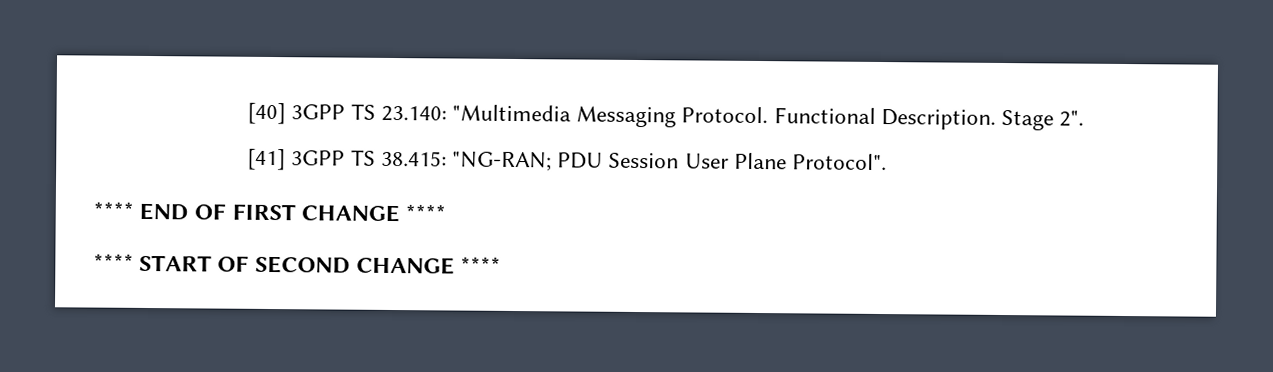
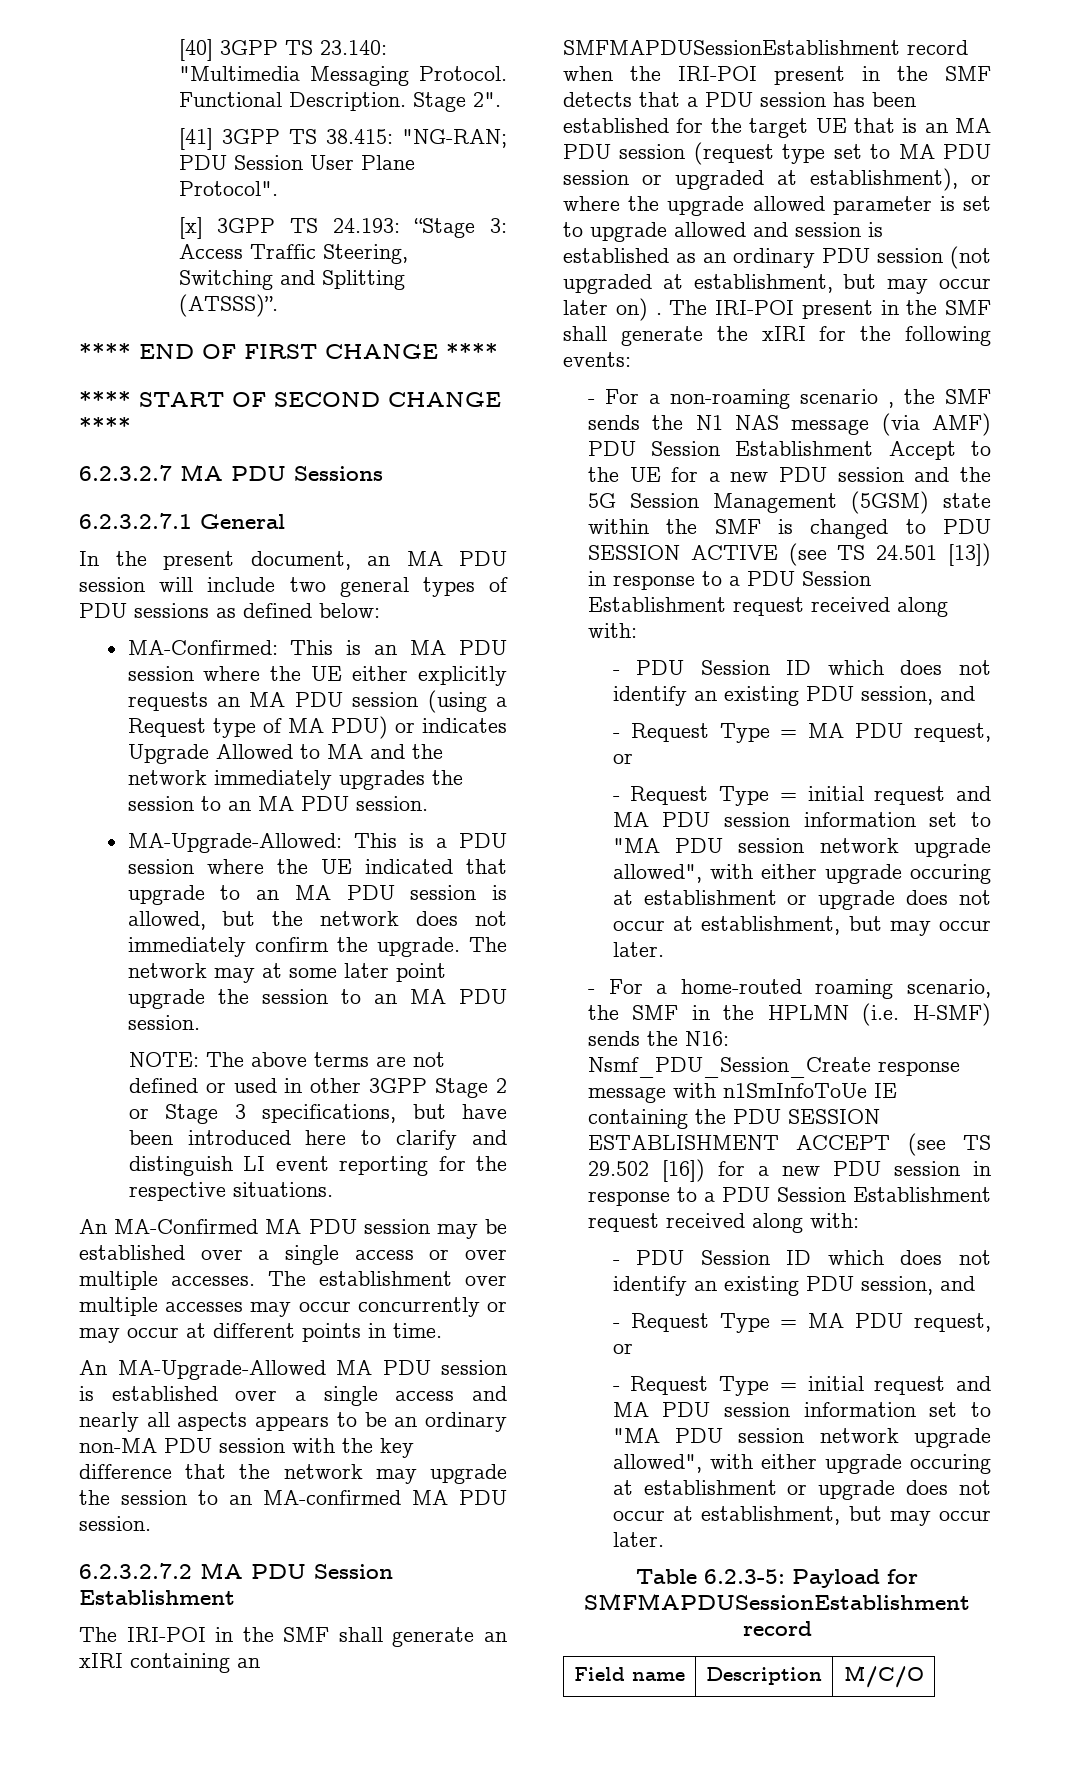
(888, 162) none -> [178,217,507,239] [178,244,408,264] [178,270,405,290] [178,294,278,317] // [x] 3GPP TS 24.193: “Stage 3: Access Traffic Steering, Switching and Splitting (ATSSS)”.
(502, 265) none -> [79,464,383,481] [79,513,285,529] [79,551,507,570] [79,577,509,597] [79,603,380,618] [127,640,508,655] [127,666,507,686] [127,690,507,713] [127,716,507,739] [127,744,443,764] [127,770,463,790] [127,796,428,811] [127,833,508,853] [127,859,508,874] [127,885,507,905] [127,911,507,930] [127,937,507,957] [127,963,446,983] [127,989,508,1009] [127,1015,200,1030] [128,1052,445,1067] [128,1078,508,1098] [128,1104,508,1124] [128,1130,507,1150] [128,1156,508,1176] [128,1182,333,1201] [79,1219,508,1239] [79,1245,508,1265] [79,1271,507,1290] [79,1297,507,1317] [79,1323,442,1343] [79,1360,507,1380] [79,1386,507,1406] [79,1412,507,1432] [79,1438,414,1458] [79,1464,507,1484] [79,1490,507,1505] [79,1516,151,1531] [79,1562,393,1579] [79,1590,235,1605] [79,1627,507,1647] [79,1653,260,1673] [563,40,968,55] [563,66,991,85] [563,92,916,107] [563,118,991,138] [563,142,991,165] [563,168,991,191] [563,196,991,216] [563,222,883,242] [563,246,991,269] [563,274,991,294] [563,298,991,321] [563,326,991,346] [563,352,631,367] [587,389,991,409] [587,413,991,436] [587,441,991,460] [587,467,991,482] [587,491,991,514] [587,519,991,539] [587,543,991,566] [587,571,871,590] [587,597,948,617] [587,623,637,638] [612,660,991,675] [612,686,975,706] [612,723,991,743] [612,753,633,764] [612,786,991,806] [612,812,991,827] [612,838,991,858] [612,864,991,884] [612,890,991,910] [612,916,991,936] [612,942,664,957] [587,979,991,999] [587,1003,991,1026] [587,1031,729,1046] [587,1057,960,1078] [587,1083,897,1103] [587,1109,880,1129] [587,1133,991,1156] [587,1159,991,1182] [587,1187,991,1206] [587,1213,859,1233] [612,1250,991,1265] [612,1276,975,1296] [612,1313,991,1333] [612,1343,633,1354] [612,1376,991,1396] [612,1402,991,1417] [612,1428,991,1448] [612,1454,991,1474] [612,1480,991,1500] [612,1506,991,1526] [612,1532,664,1547] [636,1569,918,1588] [584,1593,970,1610] [742,1621,812,1636] [574,1667,685,1681] [706,1667,822,1685] [843,1665,924,1688] // 6.2.3.2.7 MA PDU Sessions // 6.2.3.2.7.1 General // In the present document, an MA PDU session will include two general types of PDU sessions as defined below: // MA-Confirmed: This is an MA PDU session where the UE either explicitly requests an MA PDU session (using a Request type of MA PDU) or indicates Upgrade Allowed to MA and the network immediately upgrades the session to an MA PDU session. // MA-Upgrade-Allowed: This is a PDU session where the UE indicated that upgrade to an MA PDU session is allowed, but the network does not immediately confirm the upgrade. The network may at some later point upgrade the session to an MA PDU session. // NOTE: The above terms are not defined or used in other 3GPP Stage 2 or Stage 3 specifications, but have been introduced here to clarify and distinguish LI event reporting for the respective situations. // An MA-Confirmed MA PDU session may be established over a single access or over multiple accesses. The establishment over multiple accesses may occur concurrently or may occur at different points in time. // An MA-Upgrade-Allowed MA PDU session is established over a single access and nearly all aspects appears to be an ordinary non-MA PDU session with the key difference that the network may upgrade the session to an MA-confirmed MA PDU session. // 6.2.3.2.7.2 MA PDU Session Establishment // The IRI-POI in the SMF shall generate an xIRI containing an SMFMAPDUSessionEstablishment record when the IRI-POI present in the SMF detects that a PDU session has been established for the target UE that is an MA PDU session (request type set to MA PDU session or upgraded at establishment), or where the upgrade allowed parameter is set to upgrade allowed and session is established as an ordinary PDU session (not upgraded at establishment, but may occur later on) . The IRI-POI present in the SMF shall generate the xIRI for the following events: // - For a non-roaming scenario , the SMF sends the N1 NAS message (via AMF) PDU Session Establishment Accept to the UE for a new PDU session and the 5G Session Management (5GSM) state within the SMF is changed to PDU SESSION ACTIVE (see TS 24.501 [13]) in response to a PDU Session Establishment request received along with: // - PDU Session ID which does not identify an existing PDU session, and // - Request Type = MA PDU request, or // - Request Type = initial request and MA PDU session information set to "MA PDU session network upgrade allowed", with either upgrade occuring at establishment or upgrade does not occur at establishment, but may occur later. // - For a home-routed roaming scenario, the SMF in the HPLMN (i.e. H-SMF) sends the N16: Nsmf_PDU_Session_Create response message with n1SmInfoToUe IE containing the PDU SESSION ESTABLISHMENT ACCEPT (see TS 29.502 [16]) for a new PDU session in response to a PDU Session Establishment request received along with: // - PDU Session ID which does not identify an existing PDU session, and // - Request Type = MA PDU request, or // - Request Type = initial request and MA PDU session information set to "MA PDU session network upgrade allowed", with either upgrade occuring at establishment or upgrade does not occur at establishment, but may occur later. // Table 6.2.3-5: Payload for SMFMAPDUSessionEstablishment record // Field name | Description | M/C/O

